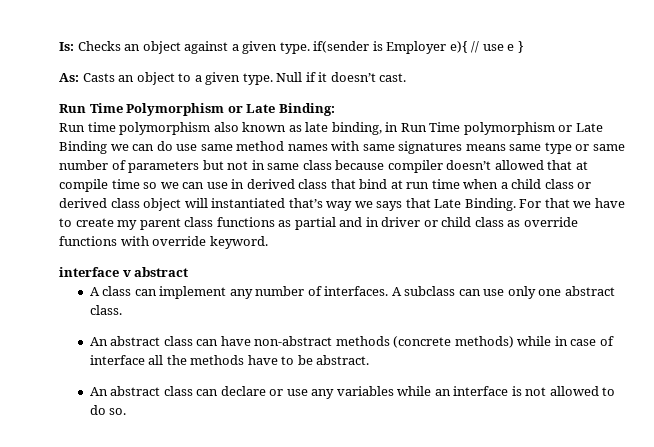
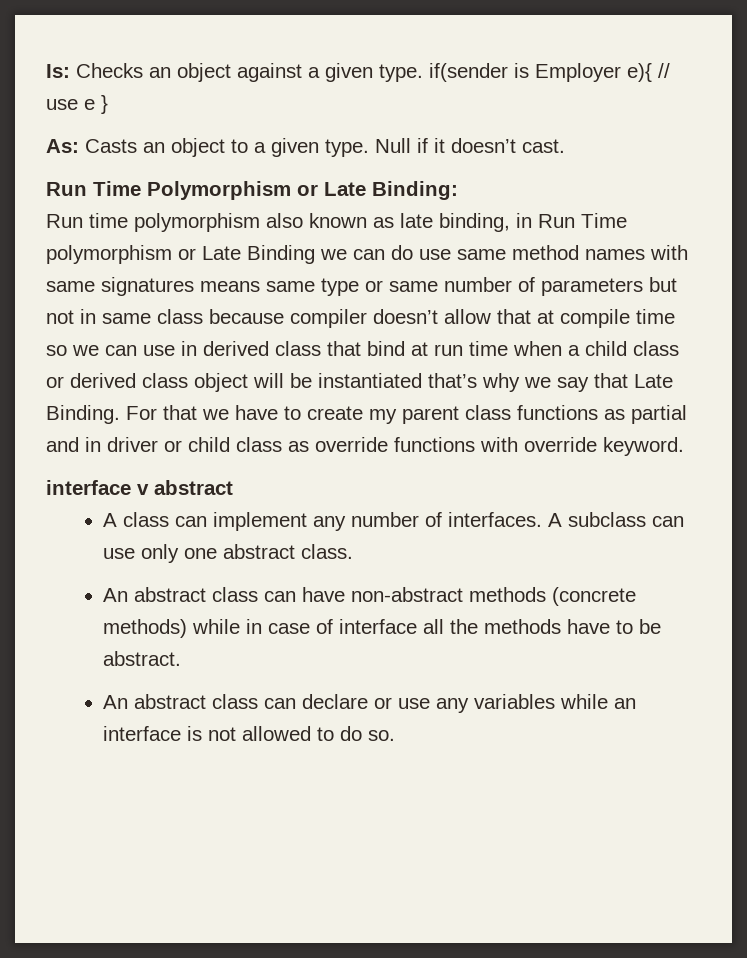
[494,160,544,170] allowed -> [444,309,491,324] allow
(208, 203) none -> [290,373,312,388] be
[326,201,403,211] way we says -> [482,373,589,392] why we say

